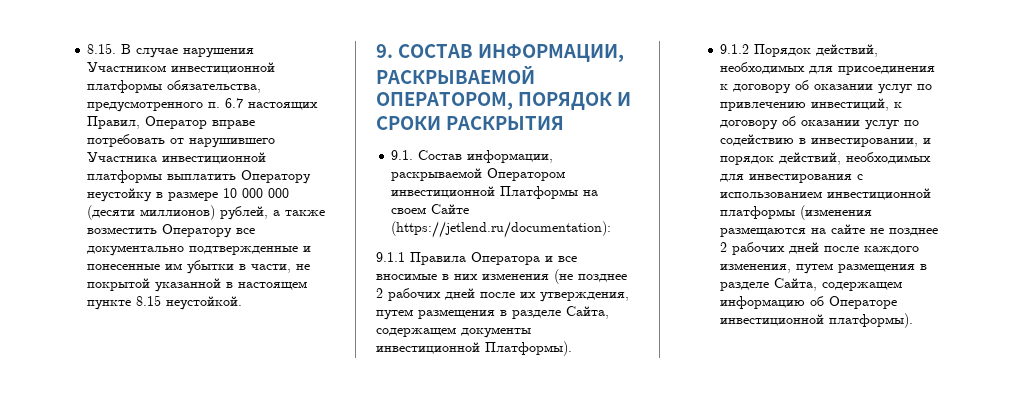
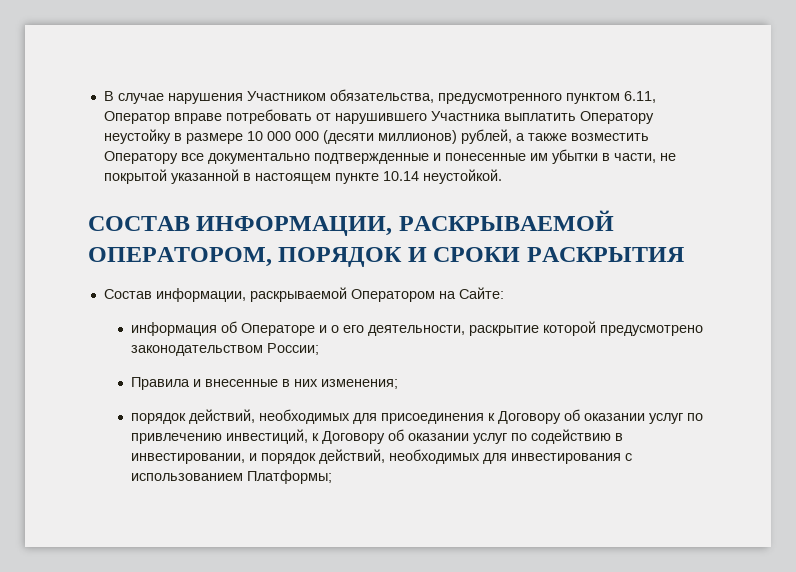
[87,43,117,54] 8.15. -> (103, 96) none
[171,62,276,74] [87,80,262,93] [87,98,319,112] [87,116,141,129] инвестиционной платформы обязательства, предусмотренного п. 6.7 настоящих Правил, -> [329,89,656,104] обязательства, предусмотренного пунктом 6.11,
[162,152,267,164] [87,170,163,183] инвестиционной платформы -> (501, 116) none
[136,295,162,306] 8.15 -> [382,171,419,181] 10.14
[376,44,393,58] 9. -> (502, 176) none
[391,150,414,160] 9.1. -> (684, 254) none
[391,186,599,199] [391,204,470,214] [391,221,612,238] [376,252,577,265] [376,269,627,284] [376,288,629,302] [376,306,609,320] [376,327,531,338] [376,341,572,356] [720,44,812,57] инвестиционной Платформы на своем Сайте (https://jetlend.ru/documentation): // 9.1.1 Правила Оператора и все вносимые в них изменения (не позднее 2 рабочих дней после их утверждения, путем размещения в разделе Сайта, содержащем документы инвестиционной Платформы). // 9.1.2 Порядок -> [438,287,504,299] [130,321,703,336] [130,343,319,356] [130,377,398,390] [130,413,186,424] на Сайте: // информация об Операторе и о его деятельности, раскрытие которой предусмотрено законодательством России; // Правила и внесенные в них изменения; // порядок
[733,84,792,94] договору -> [497,411,561,424] Договору
[720,120,779,130] договору -> [321,431,385,444] Договору
[827,188,932,200] [720,205,873,220] [720,224,939,237] [720,242,920,255] [720,263,928,274] [720,278,903,291] [720,296,898,309] [720,313,914,328] инвестиционной платформы (изменения размещаются на сайте не позднее 2 рабочих дней после каждого изменения, путем размещения в разделе Сайта, содержащем информацию об Операторе инвестиционной платформы). -> [246,470,332,484] Платформы;

